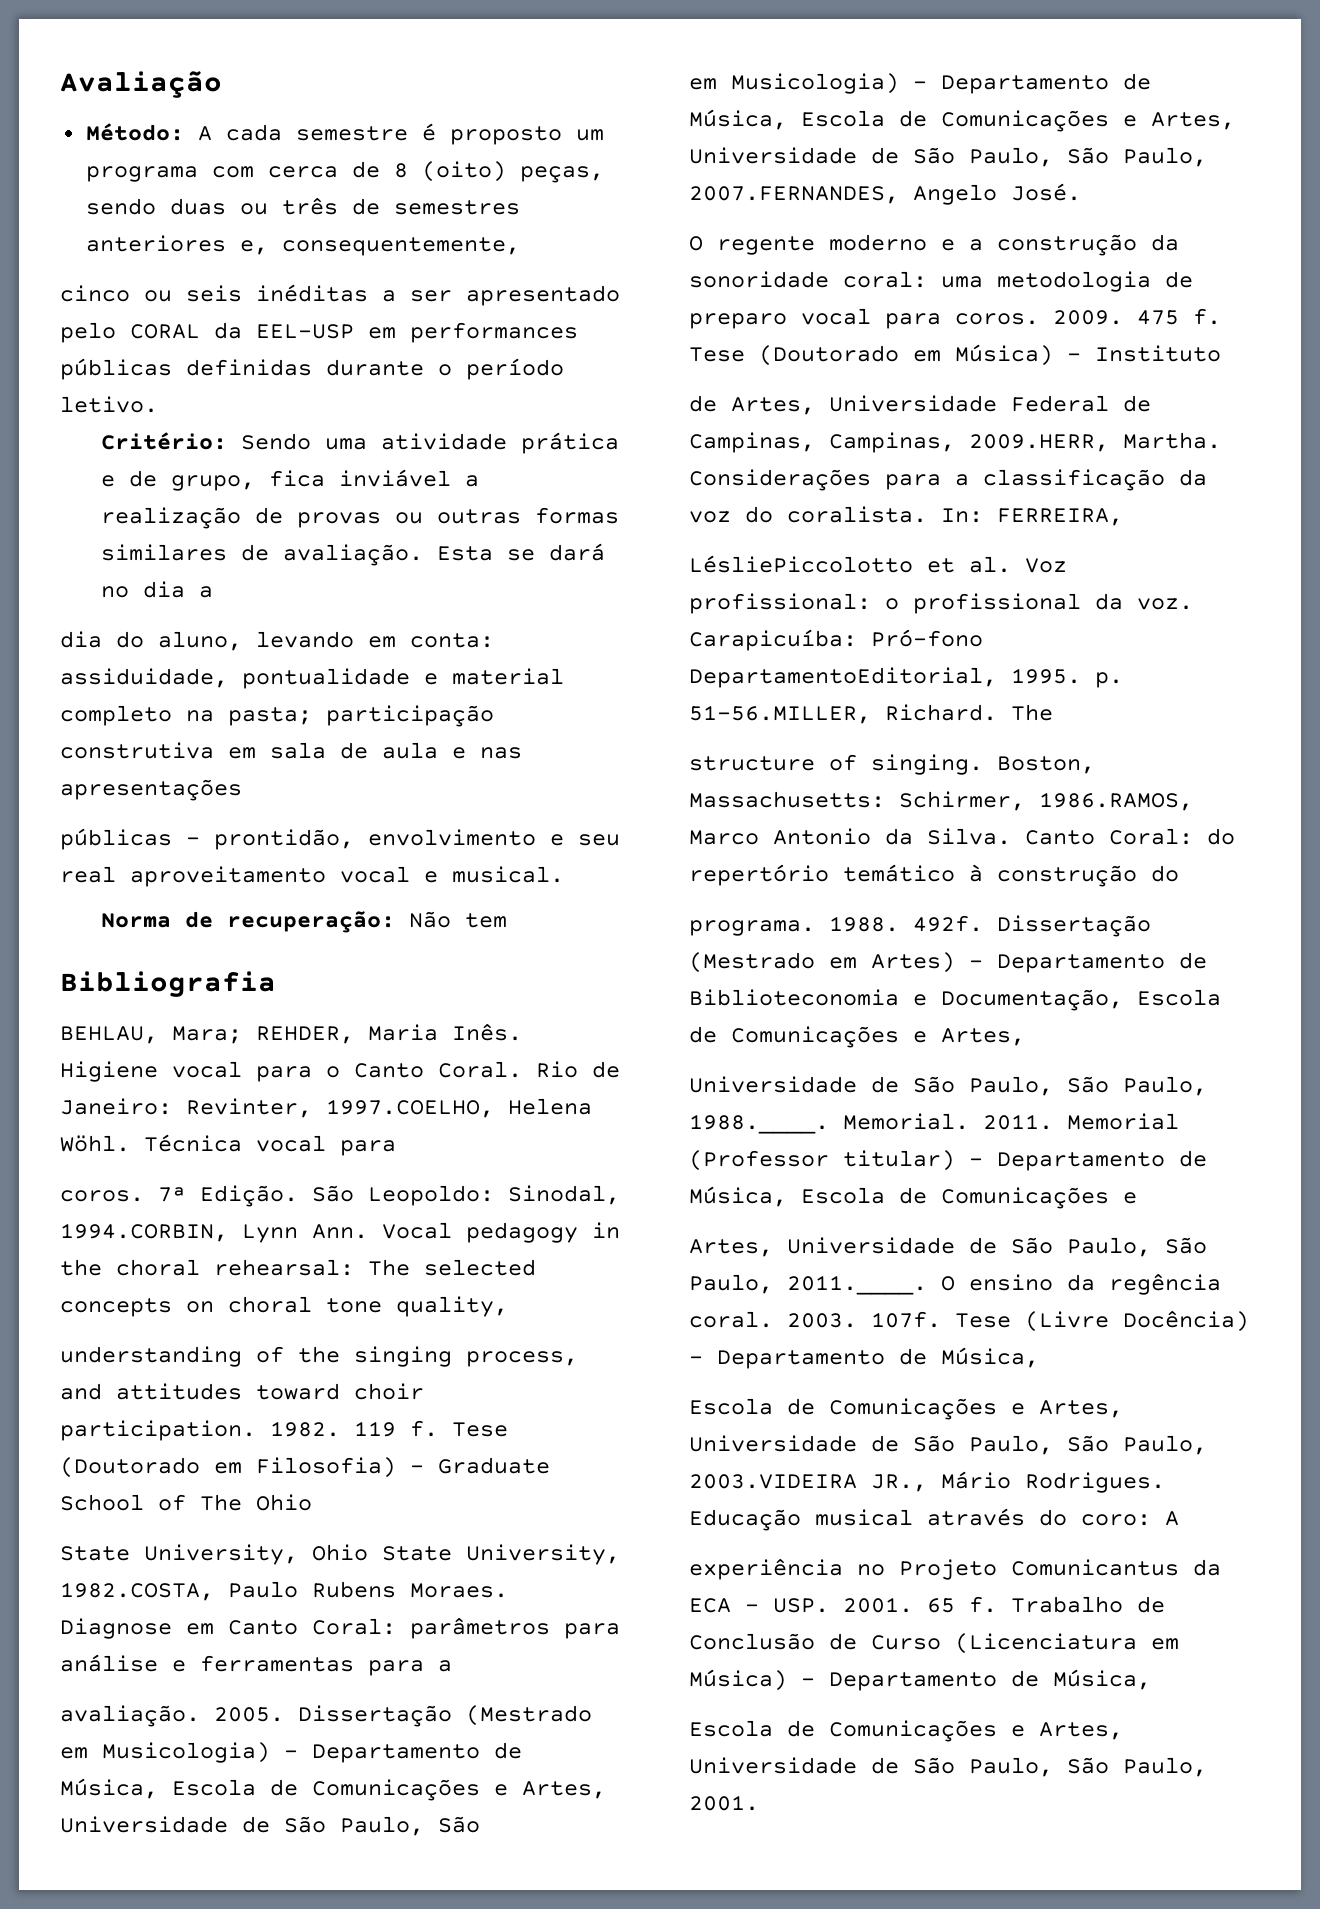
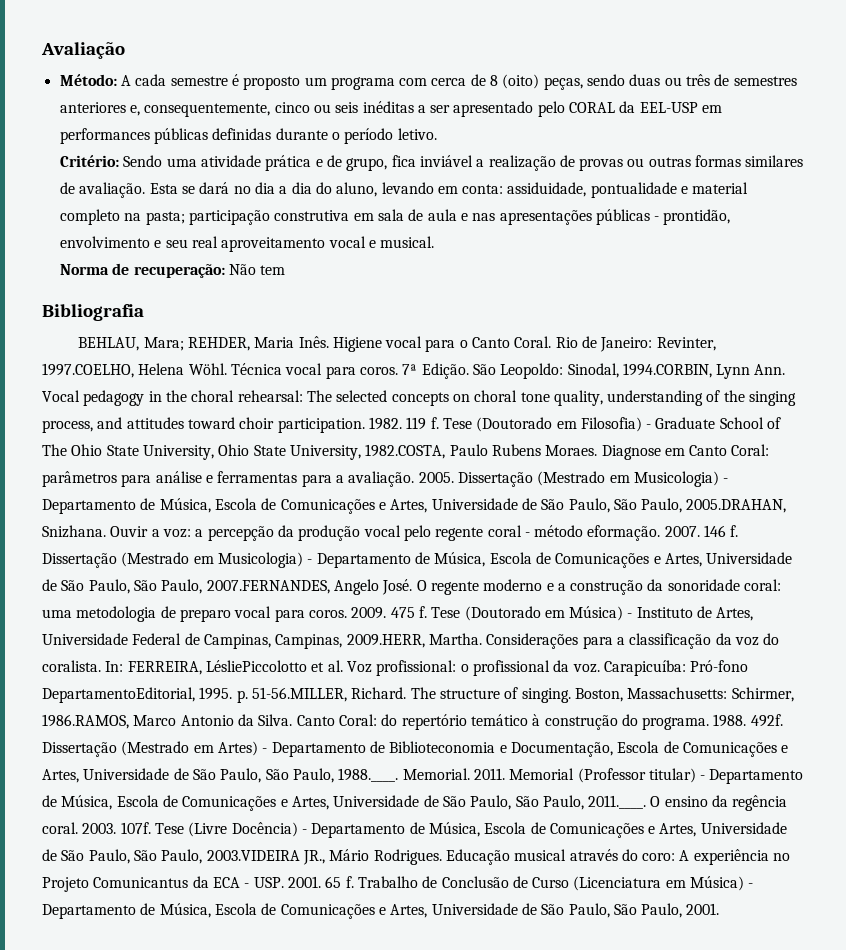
(520, 246) // -> (271, 110) none
(214, 592) // -> (288, 190) none
(242, 790) // -> (592, 217) none
(396, 1148) // -> (356, 372) none
(508, 1306) // -> (603, 398) none
(312, 1502) // -> (103, 450) none
(452, 1666) // -> (344, 479) none
(480, 1824) // -> [641,498,787,513] [42,525,739,541] [42,552,190,568] Paulo, 2005.DRAHAN, Snizhana. Ouvir a voz: a percepção da produção vocal pelo regente coral - método eformação. 2007. 146 f. Dissertação (Mestrado
(1081, 192) // -> (413, 587) none
(1221, 353) // -> (693, 612) none
(1123, 517) // -> (202, 668) none
(1053, 712) // -> (436, 693) none
(1179, 873) // -> (638, 720) none
(1025, 1037) // -> (79, 776) none
(1137, 1198) // -> (288, 803) none
(1039, 1357) // -> (480, 829) none
(1179, 1518) // -> (690, 855) none
(1151, 1679) // -> (211, 910) none

